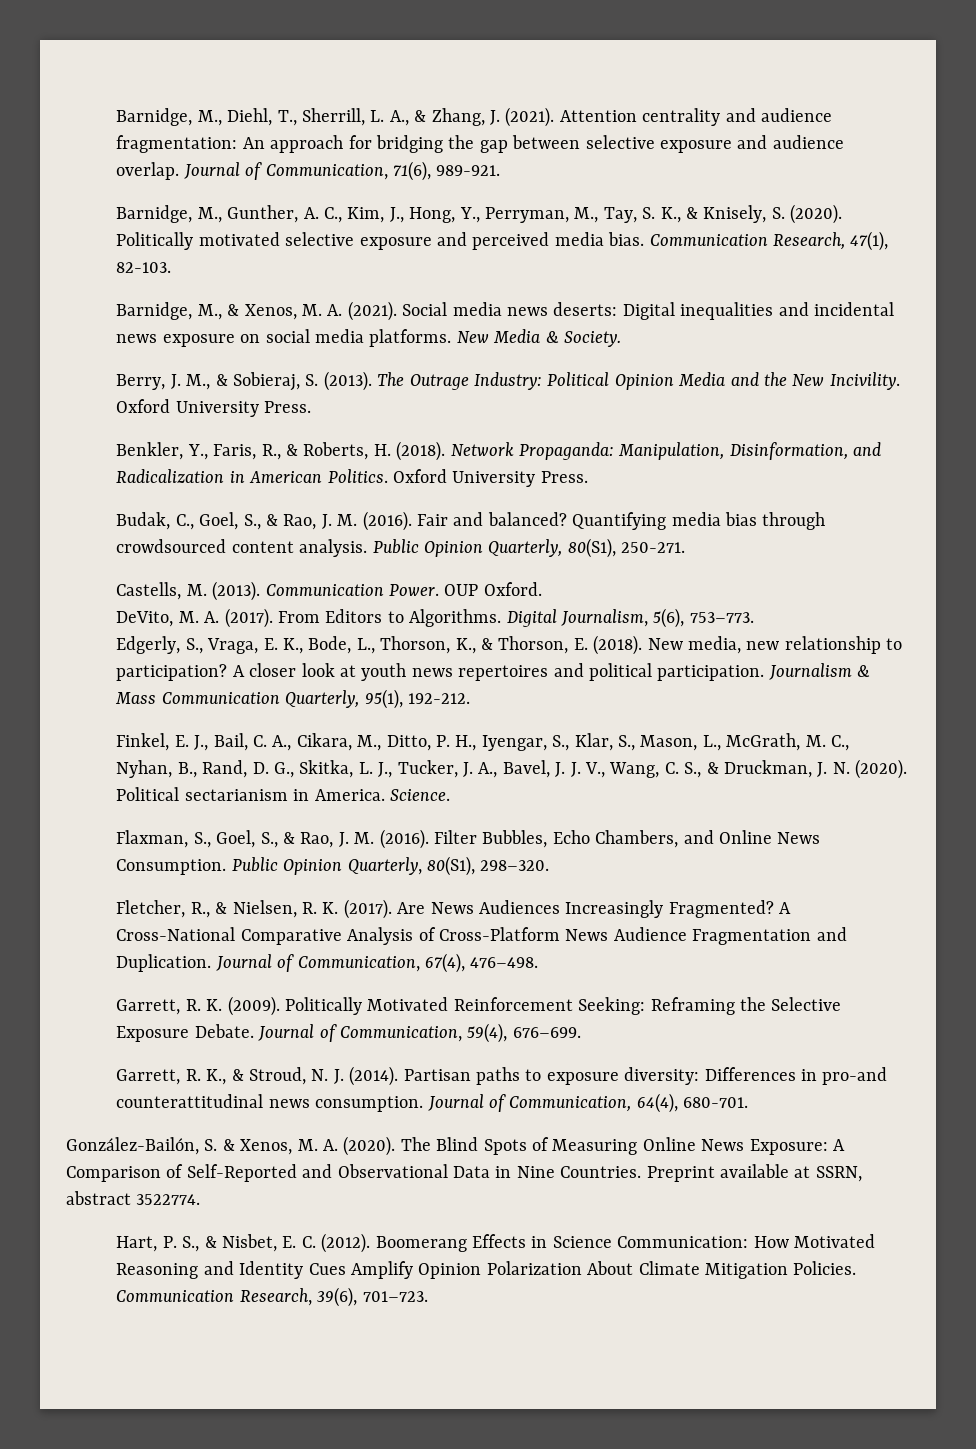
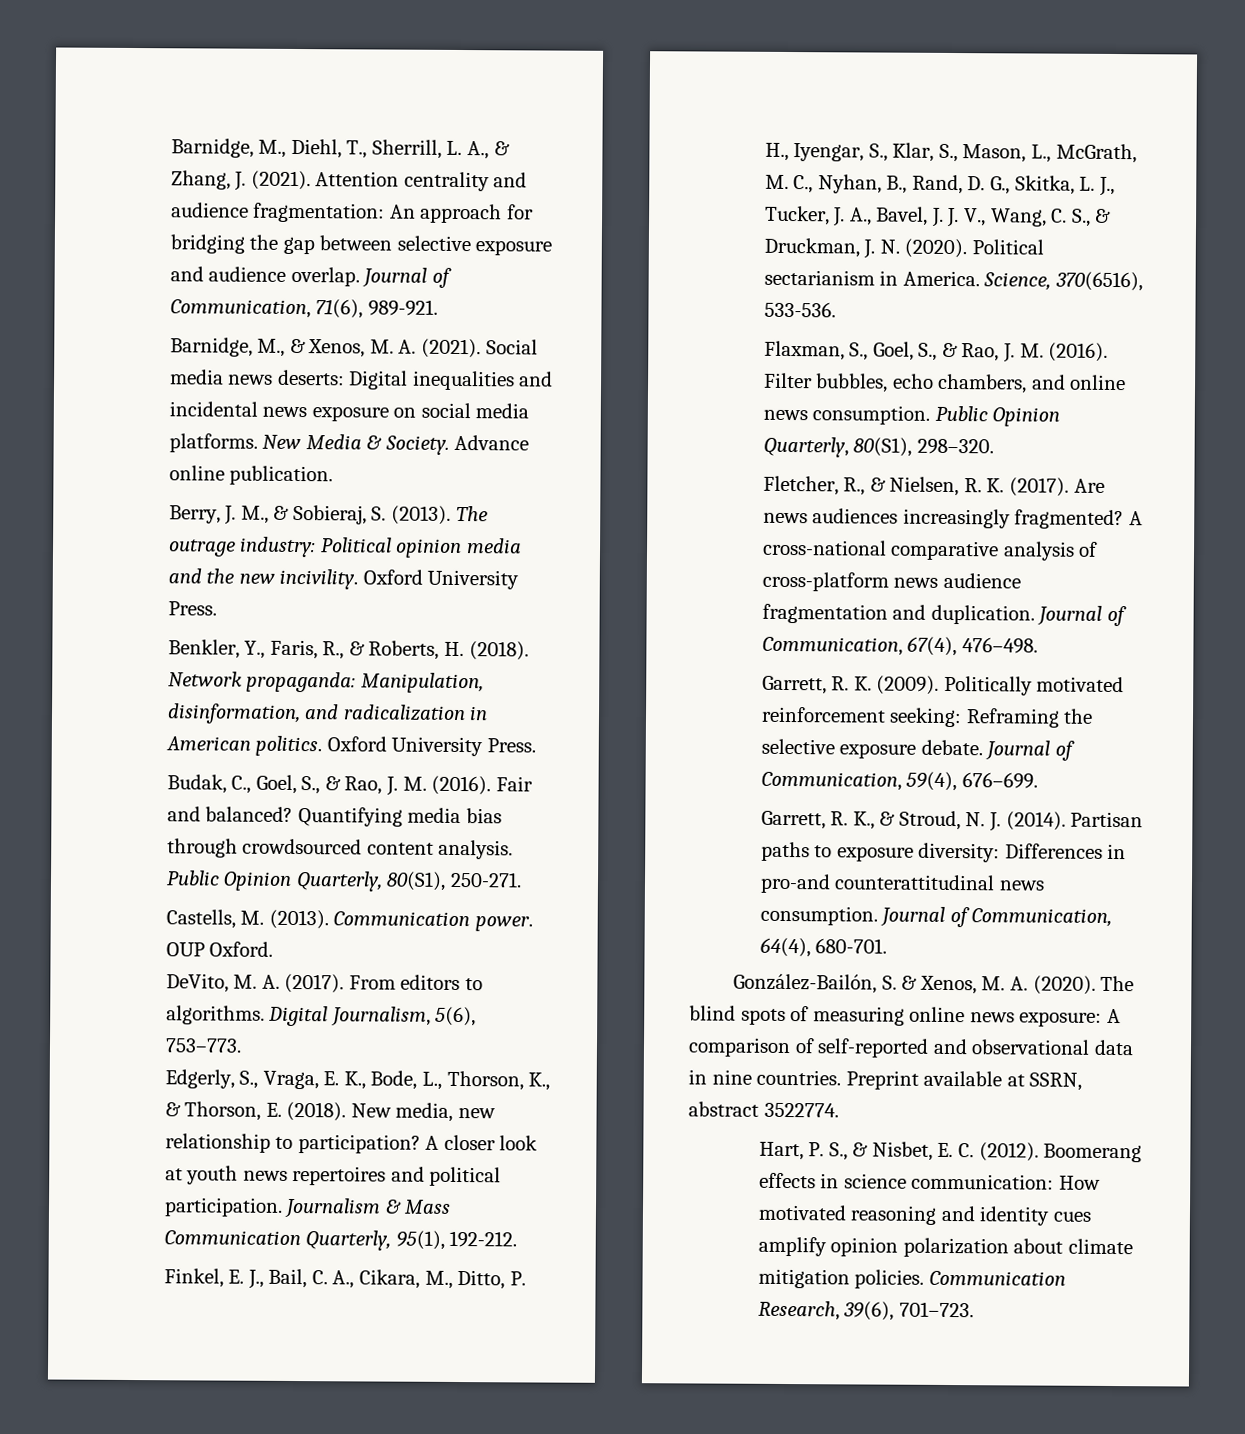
[116,204,843,224] [116,231,889,251] [116,262,172,273] // Barnidge, M., Gunther, A. C., Kim, J., Hong, Y., Perryman, M., Tay, S. K., & Knisely, S. (2020). Politically motivated selective exposure and perceived media bias. Communication Research, 47(1), 82-103. -> (438, 307) none
(622, 339) none -> [454,434,530,451] [168,465,334,486] Advance online publication.
[409,372,900,390] Outrage Industry: Political Opinion Media and the New Incivility. -> [167,536,522,559] [167,568,359,590] outrage industry: Political opinion media and the new incivility.
[519,442,882,460] [116,469,225,483] Propaganda: Manipulation, Disinformation, and Radicalization -> [246,671,484,694] [166,703,466,725] propaganda: Manipulation, disinformation, and radicalization
[327,469,388,483] Politics. -> [255,735,323,757] politics.
[389,584,440,596] Power. -> [474,916,533,932] power.
[325,609,502,627] Editors to Algorithms. -> [400,974,483,991] [165,1005,265,1025] editors to algorithms.
[390,789,451,801] Science. -> [983,271,1143,292] [763,301,836,318] Science, 370(6516), 533-536.
[482,830,821,848] [116,859,227,875] Bubbles, Echo Chambers, and Online News Consumption. -> [815,373,1127,394] [762,405,931,425] bubbles, echo chambers, and online news consumption.
[430,900,792,918] [116,927,847,945] [116,954,212,972] News Audiences Increasingly Fragmented? A Cross-National Comparative Analysis of Cross-Platform News Audience Fragmentation and Duplication. -> [762,508,1143,530] [761,539,1099,561] [761,571,1021,592] [761,603,1035,625] news audiences increasingly fragmented? A cross-national comparative analysis of cross-platform news audience fragmentation and duplication.
[367,997,842,1015] [116,1024,254,1042] Motivated Reinforcement Seeking: Reframing the Selective Exposure Debate. -> [1036,676,1125,693] [760,706,1094,728] [760,738,983,759] motivated reinforcement seeking: Reframing the selective exposure debate.
[436,1137,845,1155] [66,1164,642,1182] Blind Spots of Measuring Online News Exposure: A Comparison of Self-Reported and Observational Data in Nine Countries. -> [689,1005,1121,1027] [688,1037,1134,1058] [688,1069,842,1086] blind spots of measuring online news exposure: A comparison of self-reported and observational data in nine countries.
[472,1234,876,1248] [116,1261,857,1279] Effects in Science Communication: How Motivated Reasoning and Identity Cues Amplify Opinion Polarization About Climate Mitigation Policies. -> [758,1172,1101,1190] [757,1204,1091,1226] [757,1236,1133,1258] [757,1268,925,1289] effects in science communication: How motivated reasoning and identity cues amplify opinion polarization about climate mitigation policies.

